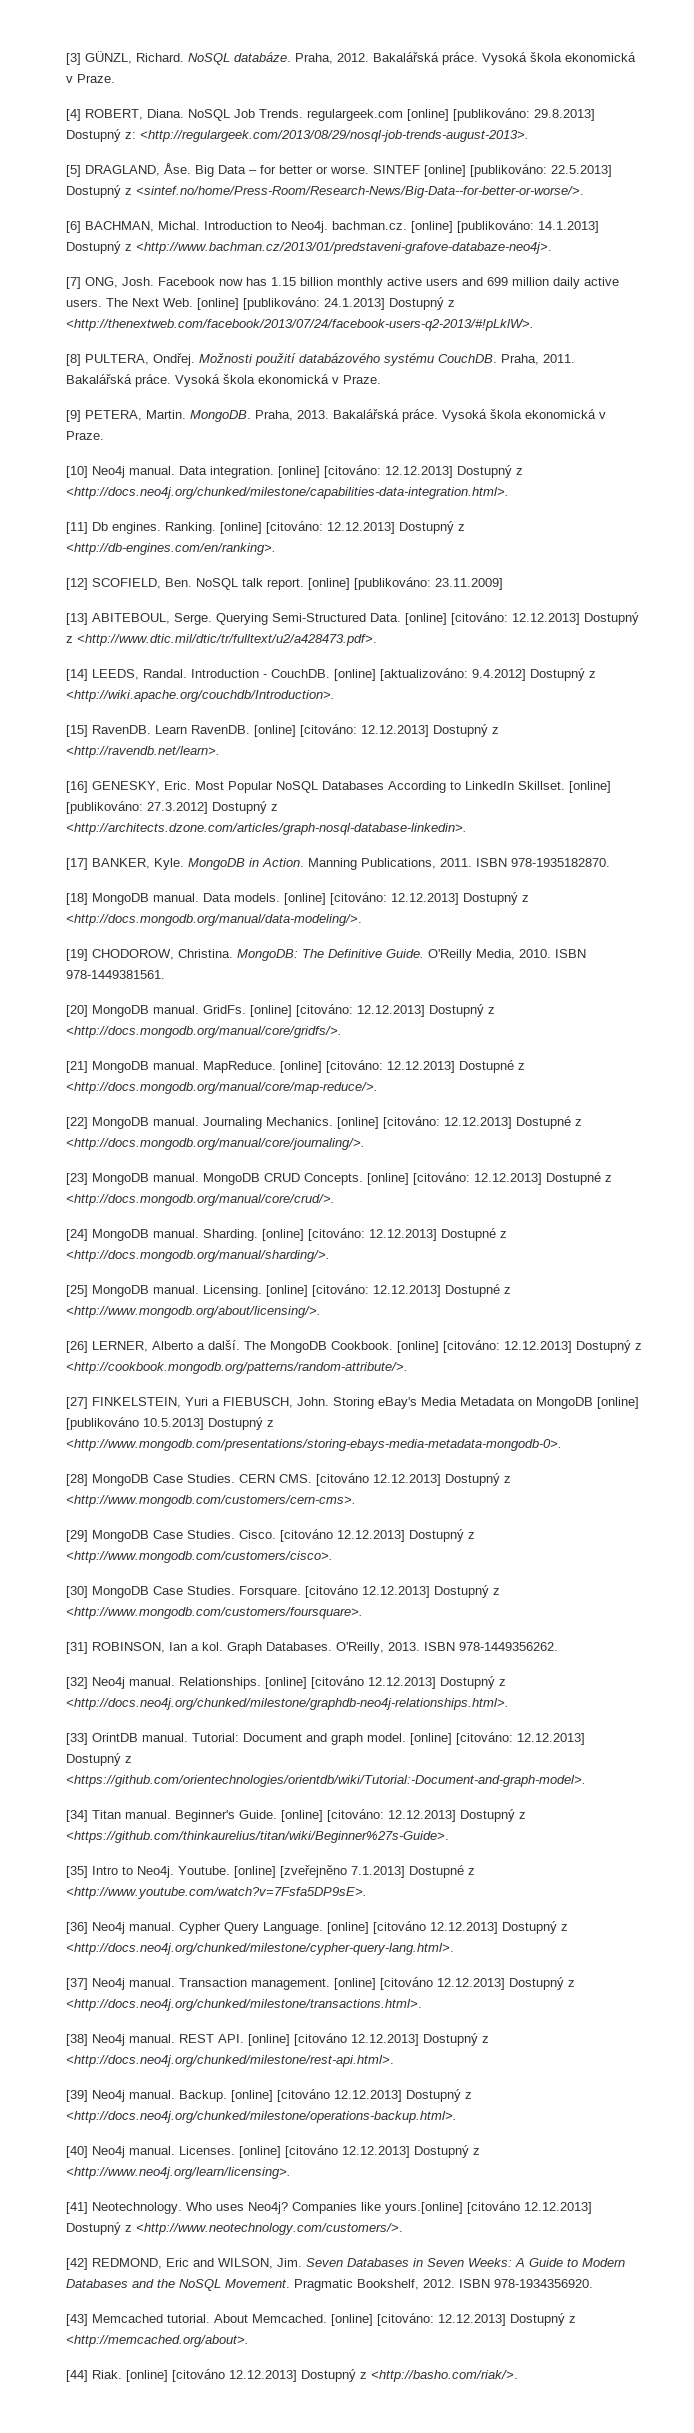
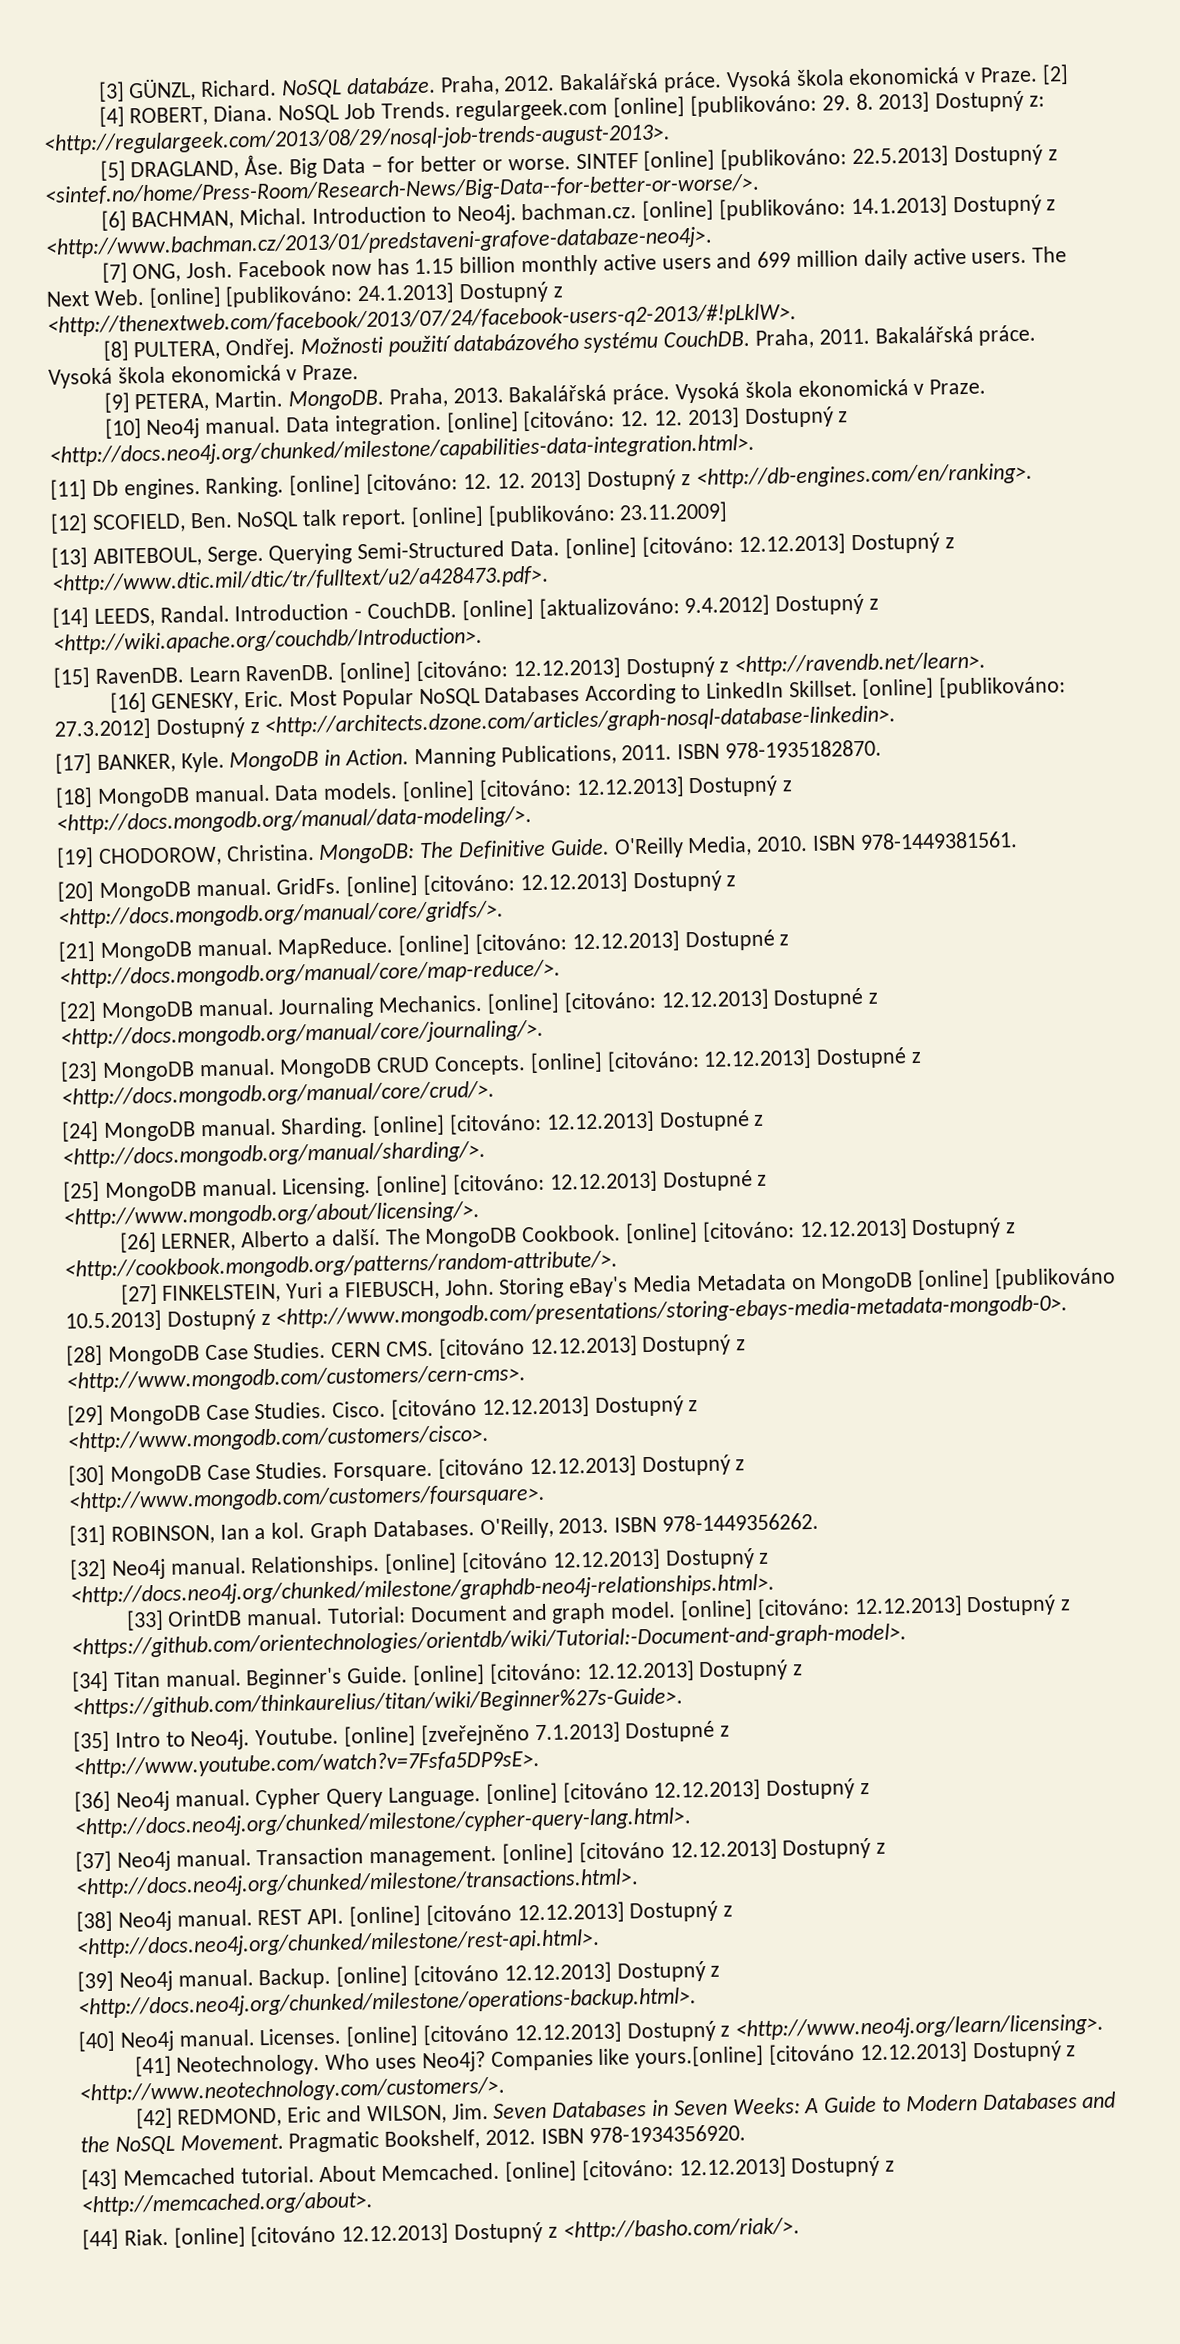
(115, 78) none -> [1041,64,1069,85] [2]
[534,109,595,121] 29.8.2013] -> [821,91,931,113] 29. 8. 2013]
[385,466,453,478] 12.12.2013] -> [620,407,740,429] 12. 12. 2013]
[327,522,395,534] 12.12.2013] -> [462,470,583,491] 12. 12. 2013]

